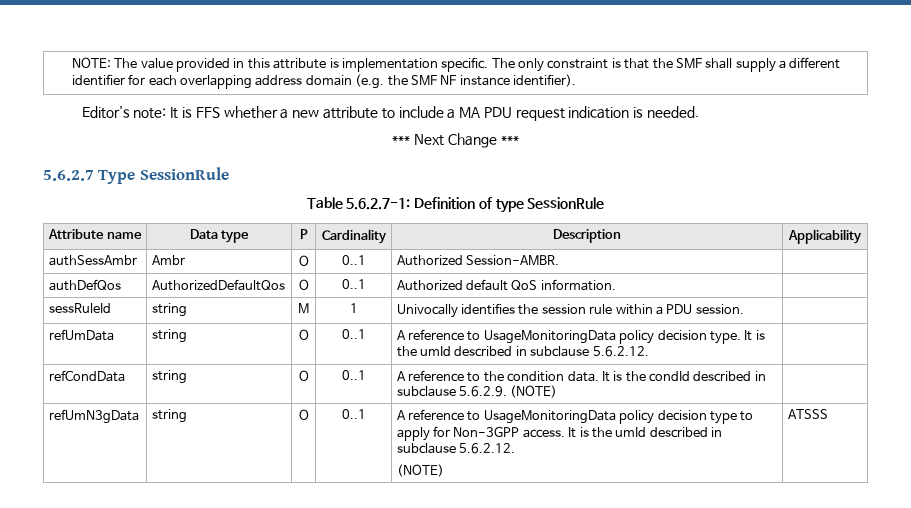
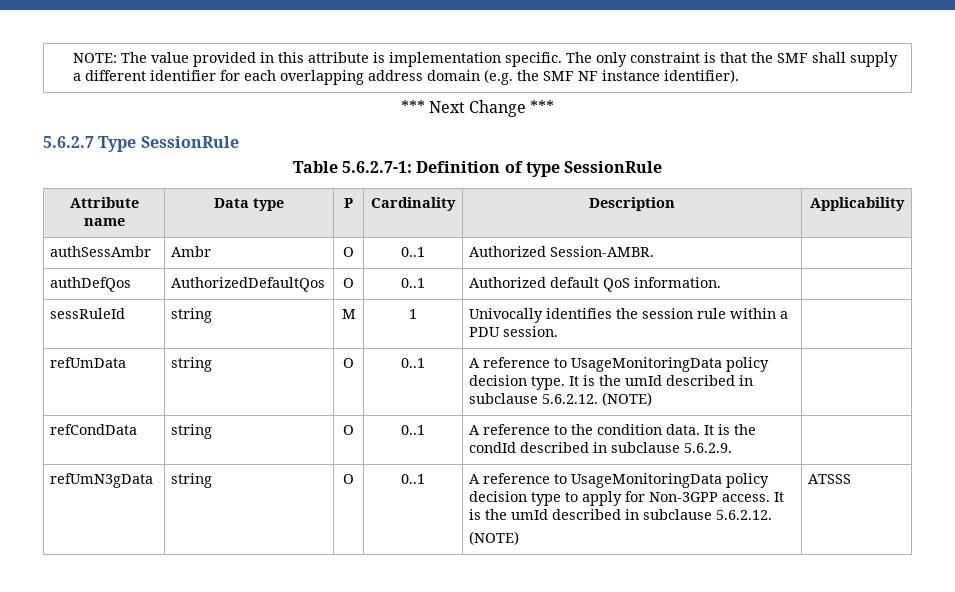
[81,106,699,121] // Editor's note: It is FFS whether a new attribute to include a MA PDU request indication is needed. -> (740, 76) none
(649, 351) none -> [602,392,653,406] (NOTE)
[510,385,558,398] (NOTE) -> (733, 448) none

